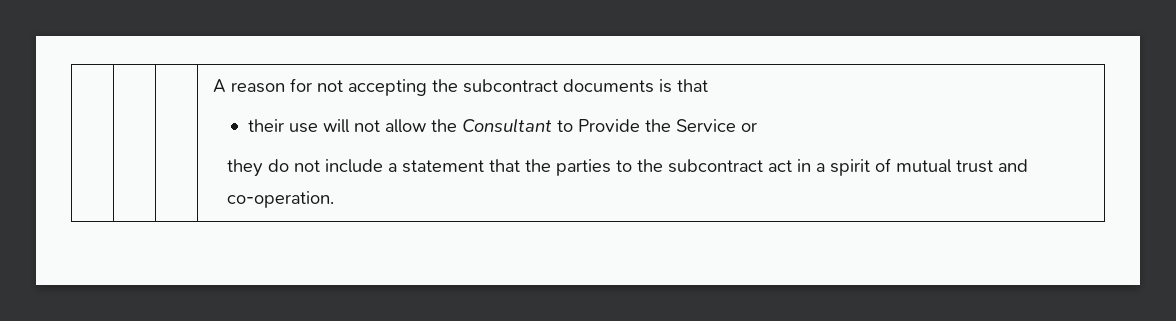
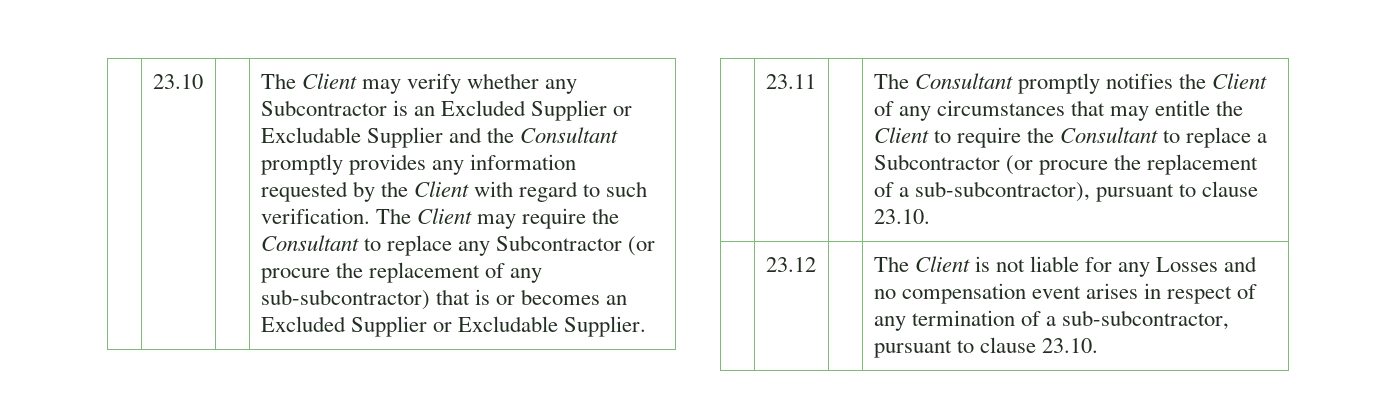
[212,78,708,96] [247,118,757,133] [227,158,1029,177] [227,191,335,208] | | | A reason for not accepting the subcontract documents is that // their use will not allow the Consultant to Provide the Service or // they do not include a statement that the parties to the subcontract act in a spirit of mutual trust and co-operation. -> [152,74,203,89] [260,73,577,94] [260,100,632,121] [260,127,618,148] [260,154,576,175] [260,181,648,202] [260,208,619,229] [260,235,655,256] [260,262,542,283] [260,289,627,310] [260,316,646,337] [765,74,816,89] [873,73,1267,94] [873,100,1244,121] [873,127,1268,148] [873,154,1258,175] [873,181,1258,202] [873,209,930,224] [765,257,816,272] [873,256,1258,277] [873,283,1258,304] [873,310,1229,331] [873,337,1098,358] | 23.10 | | The Client may verify whether any Subcontractor is an Excluded Supplier or Excludable Supplier and the Consultant promptly provides any information requested by the Client with regard to such verification. The Client may require the Consultant to replace any Subcontractor (or procure the replacement of any sub-subcontractor) that is or becomes an Excluded Supplier or Excludable Supplier. // | 23.11 | | The Consultant promptly notifies the Client of any circumstances that may entitle the Client to require the Consultant to replace a Subcontractor (or procure the replacement of a sub-subcontractor), pursuant to clause 23.10. // | 23.12 | | The Client is not liable for any Losses and no compensation event arises in respect of any termination of a sub-subcontractor, pursuant to clause 23.10.

